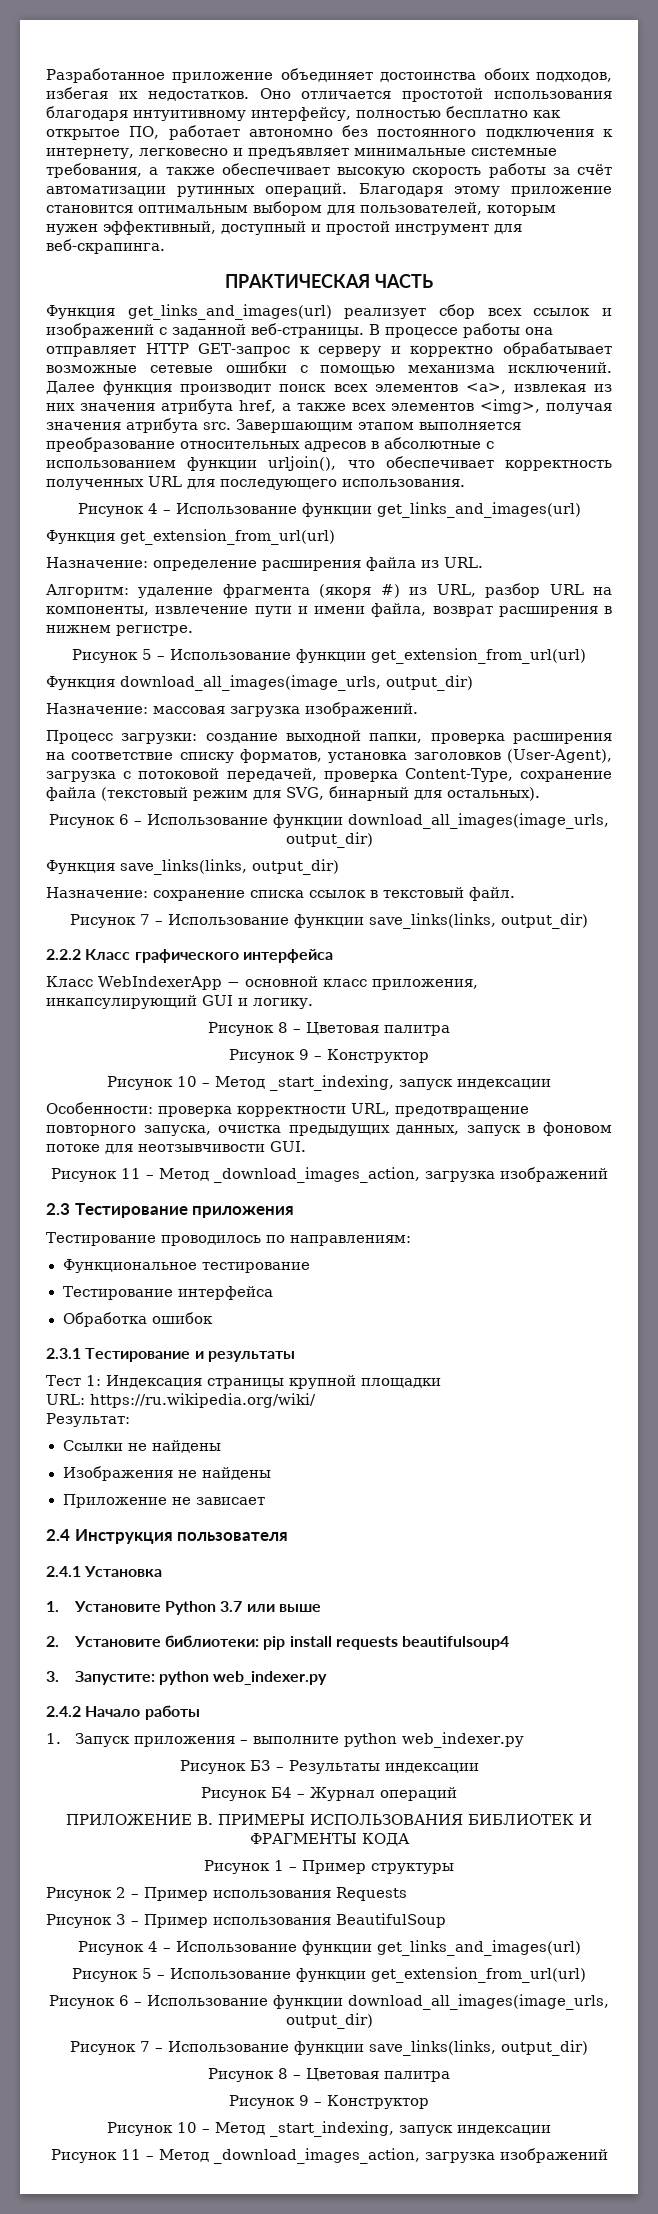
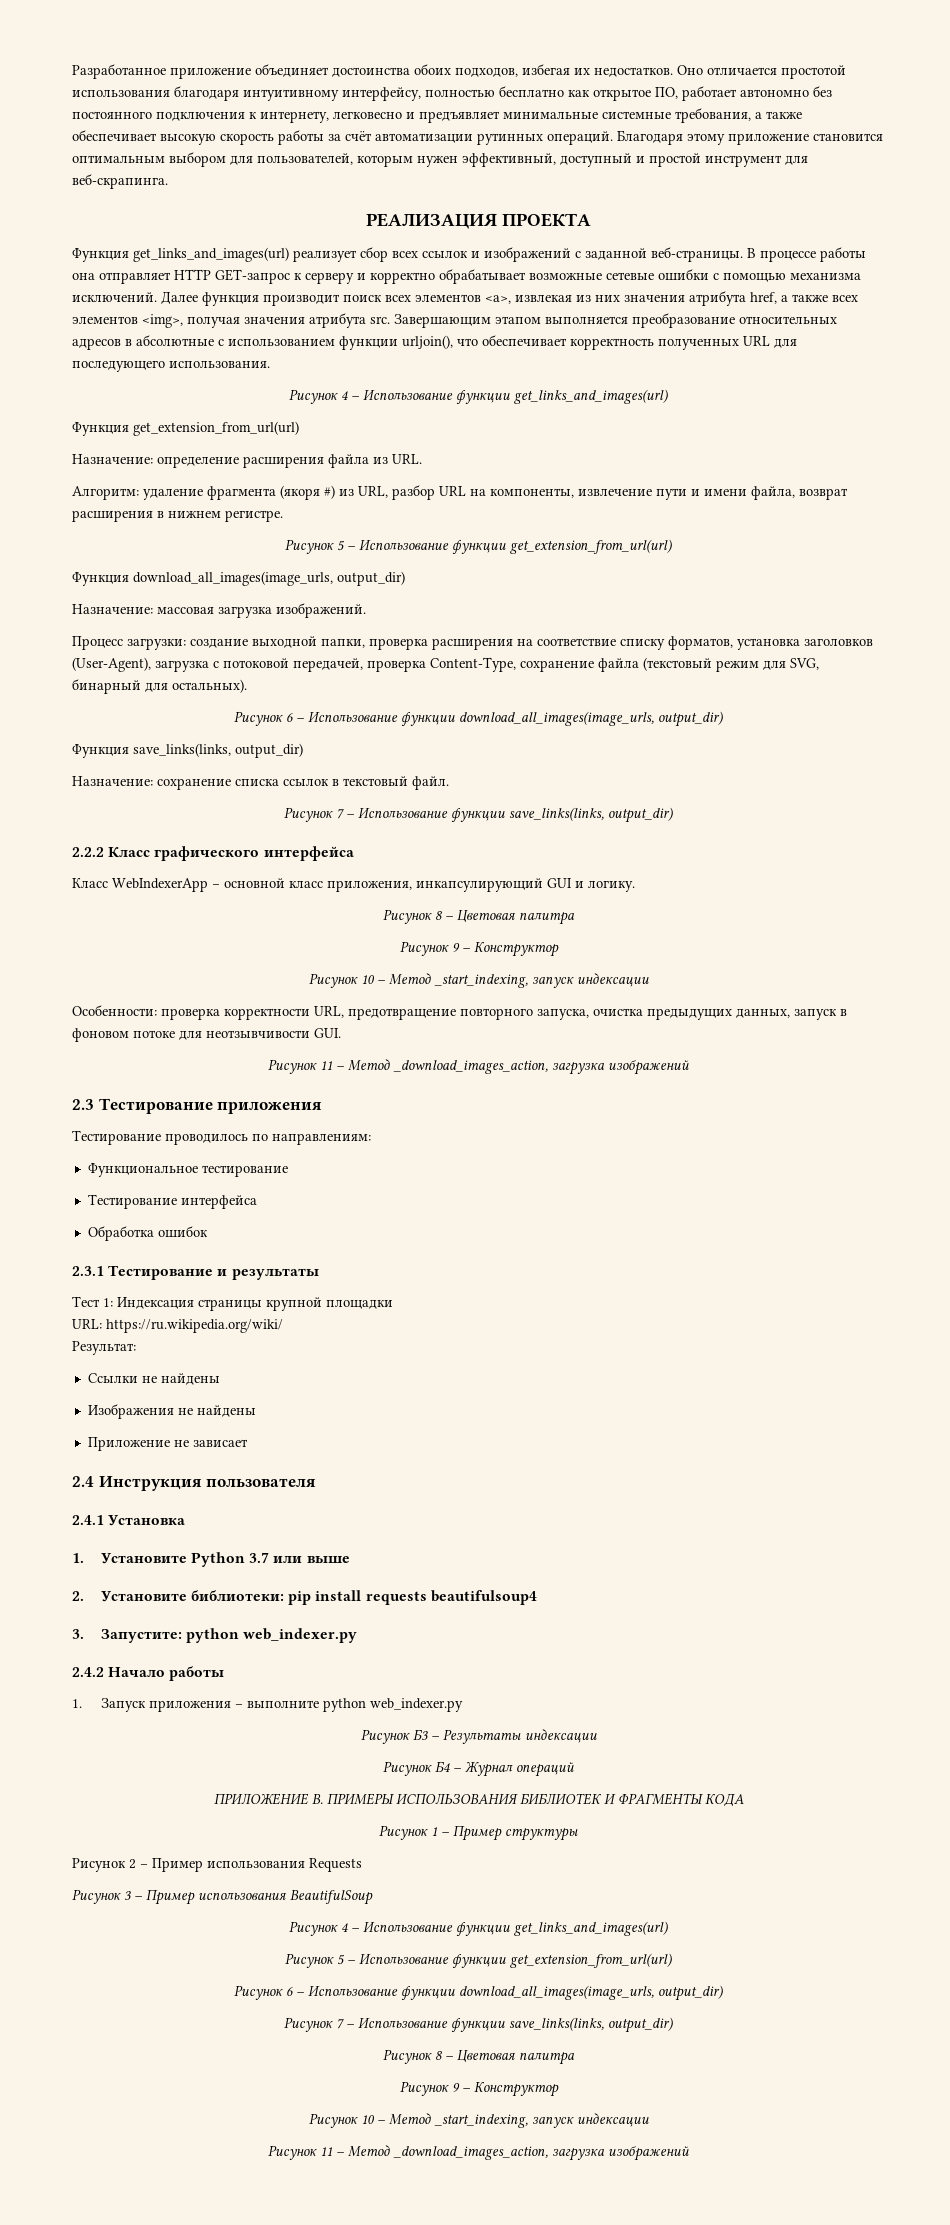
[225,274,433,288] ПРАКТИЧЕСКАЯ ЧАСТЬ -> [366,213,591,229] РЕАЛИЗАЦИЯ ПРОЕКТА

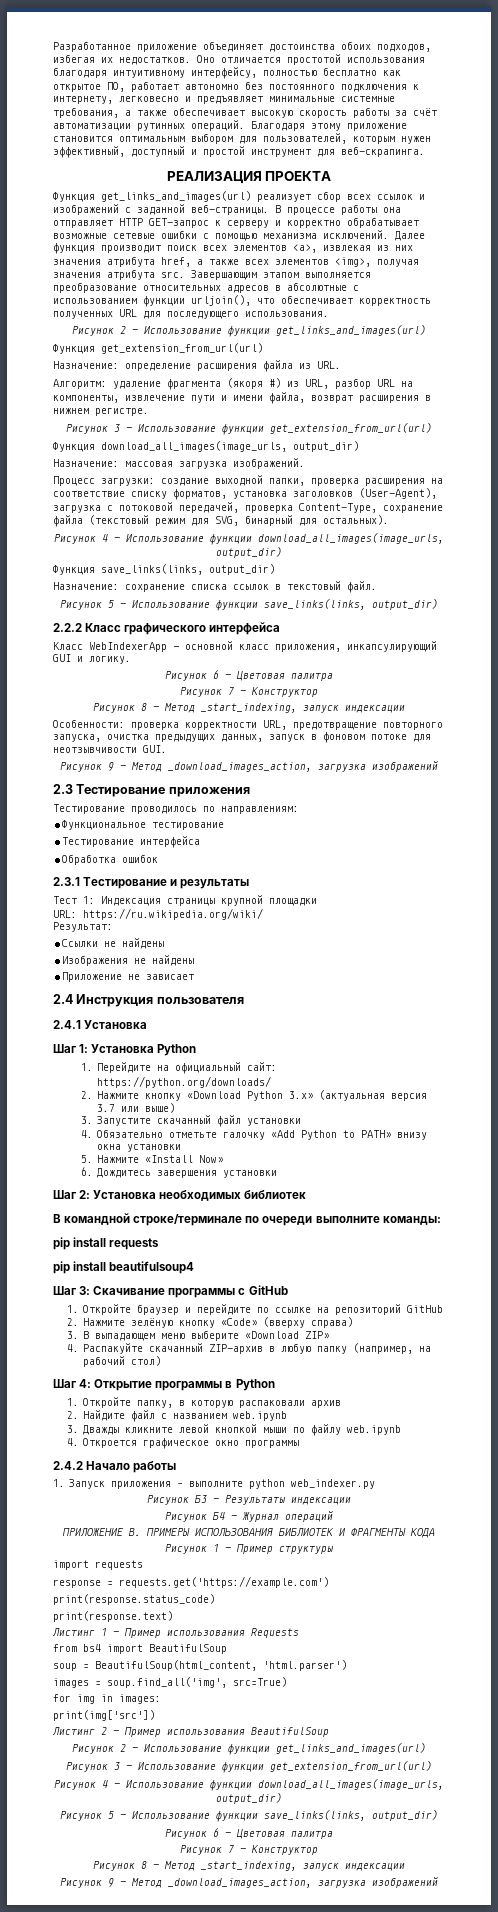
[341,391,348,400] 4 -> [120,326,126,334] 2
[337,541,345,551] 5 -> [114,424,120,432] 3
[286,712,293,722] 6 -> [102,534,108,542] 4
[336,809,344,819] 7 -> [108,600,114,608] 5
[435,910,575,925] [399,941,559,957] [308,973,375,988] 8 – Цветовая палитра // Рисунок 9 – Конструктор // Рисунок 10 -> [213,670,333,681] [180,687,318,697] [93,703,147,713] 6 – Цветовая палитра // Рисунок 7 – Конструктор // Рисунок 8
[320,1061,333,1070] 11 -> [108,762,114,771] 9
[72,1552,350,1567] [72,1590,284,1602] 1. Установите Python 3.7 или выше // 2. Установите библиотеки: -> [53,1044,197,1056] [80,1062,277,1074] [96,1076,271,1088] [80,1090,427,1101] [96,1103,175,1113] [80,1115,301,1127] [80,1129,427,1140] [96,1144,181,1152] [80,1155,223,1163] [80,1167,277,1178] [53,1190,307,1201] [53,1213,441,1226] Шаг 1: Установка Python // 1. Перейдите на официальный сайт: https://python.org/downloads/ // 2. Нажмите кнопку «Download Python 3.x» (актуальная версия 3.7 или выше) // 3. Запустите скачанный файл установки // 4. Обязательно отметьте галочку «Add Python to PATH» внизу окна установки // 5. Нажмите «Install Now» // 6. Дождитесь завершения установки // Шаг 2: Установка необходимых библиотек // В командной строке/терминале по очереди выполните команды: //
(427, 1598) none -> [53,1261,107,1274] // pip install
[72,1628,358,1643] 3. Запустите: python web_indexer.py -> [53,1285,288,1298] [66,1304,444,1315] [66,1317,354,1328] [66,1330,330,1341] [66,1343,432,1354] [83,1356,162,1367] [53,1379,275,1391] [66,1397,342,1408] [66,1410,288,1422] [66,1424,402,1436] [66,1438,300,1449] Шаг 3: Скачивание программы с GitHub // 1. Откройте браузер и перейдите по ссылке на репозиторий GitHub // 2. Нажмите зелёную кнопку «Code» (вверху справа) // 3. В выпадающем меню выберите «Download ZIP» // 4. Распакуйте скачанный ZIP-архив в любую папку (например, на рабочий стол) // Шаг 4: Открытие программы в Python // 1. Откройте папку, в которую распаковали архив // 2. Найдите файл с названием web.ipynb // 3. Дважды кликните левой кнопкой мыши по файлу web.ipynb // 4. Откроется графическое окно программы
[72,1858,362,1872] [72,1889,131,1904] Рисунок 2 – Пример использования Requests // Рисунок 3 -> [53,1560,143,1570] [53,1576,329,1588] [53,1594,215,1605] [53,1611,173,1622] [52,1628,299,1638] [53,1644,227,1654] [53,1660,347,1671] [53,1677,287,1688] [53,1694,161,1704] [53,1710,155,1721] [52,1727,107,1735] import requests // response = requests.get('https://example.com') // print(response.status_code) // print(response.text) // Листинг 1 – Пример использования Requests // from bs4 import BeautifulSoup // soup = BeautifulSoup(html_content, 'html.parser') // images = soup.find_all('img', src=True) // for img in images: // print(img['src']) // Листинг 2
[341,1923,348,1932] 4 -> [120,1744,126,1752] 2
[337,1955,345,1965] 5 -> [114,1762,120,1770] 3
[286,1986,293,1996] 6 -> [102,1780,108,1788] 4
[336,2019,344,2029] 7 -> [108,1811,114,1819] 5
[435,2050,575,2065] [399,2081,559,2097] [308,2113,375,2128] 8 – Цветовая палитра // Рисунок 9 – Конструктор // Рисунок 10 -> [213,1828,333,1839] [180,1845,318,1855] [93,1861,147,1871] 6 – Цветовая палитра // Рисунок 7 – Конструктор // Рисунок 8
[320,2147,333,2156] 11 -> [108,1878,114,1887] 9

